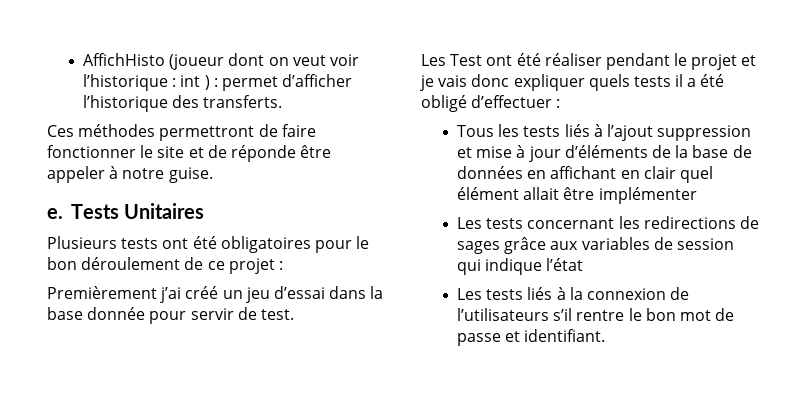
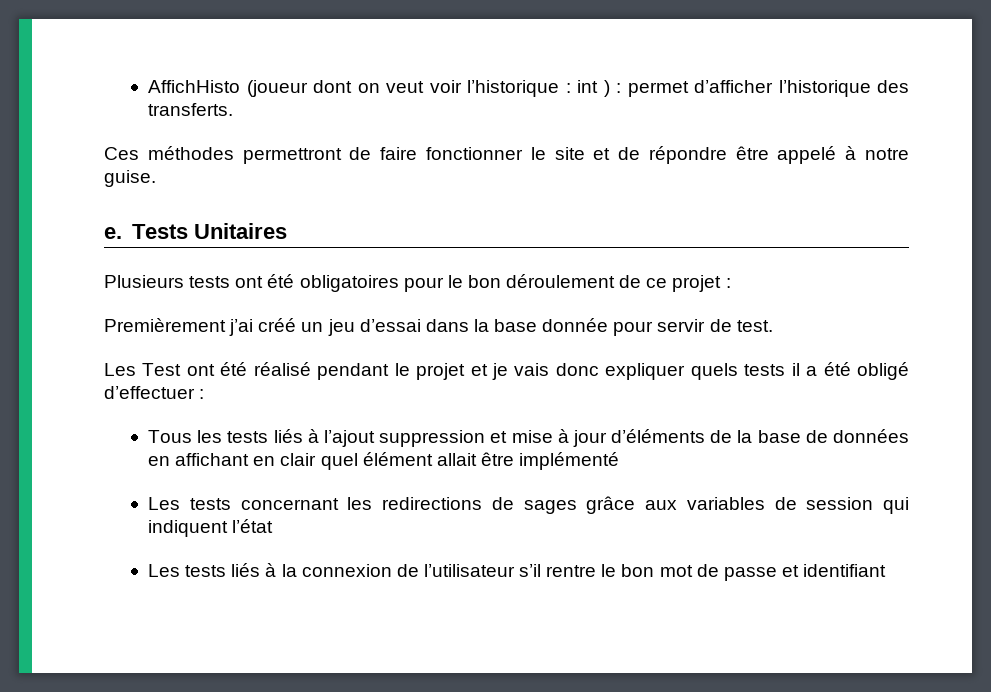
[230,145,332,162] [47,166,105,183] réponde être appeler -> [648,146,837,164] répondre être appelé
[544,53,602,66] réaliser -> [253,362,311,376] réalisé
[598,187,697,204] implémenter -> [519,452,620,470] implémenté
[485,258,543,275] indique -> [148,520,229,537] indiquent
[457,308,550,321] l’utilisateurs -> [423,564,515,577] l’utilisateur
[524,329,606,342] identifiant. -> [803,564,887,577] identifiant

